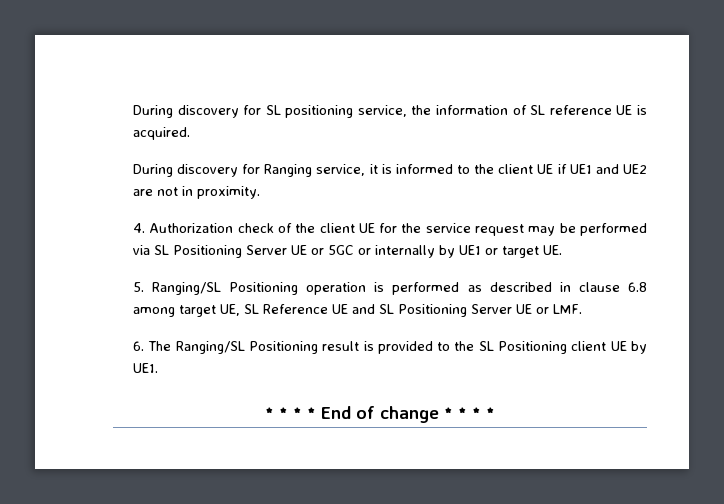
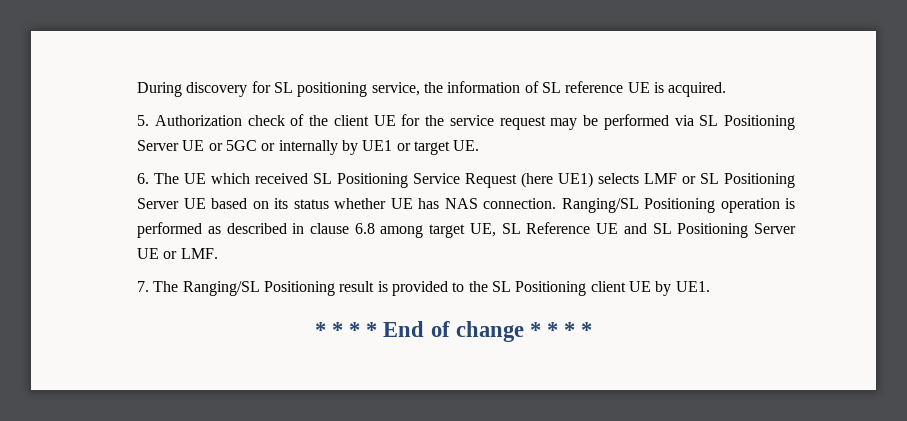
[132,164,647,177] [132,186,260,199] [132,223,145,233] During discovery for Ranging service, it is informed to the client UE if UE1 and UE2 are not in proximity. // 4. -> [137,115,150,126] 5.
[132,282,144,292] 5. -> [137,172,796,188] [137,198,557,209] 6. The UE which received SL Positioning Service Request (here UE1) selects LMF or SL Positioning Server UE based on its status whether UE has NAS connection.
[132,341,144,351] 6. -> [137,281,150,292] 7.

